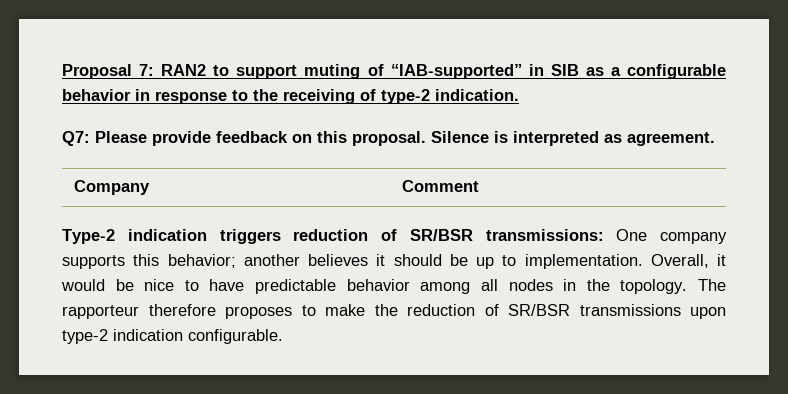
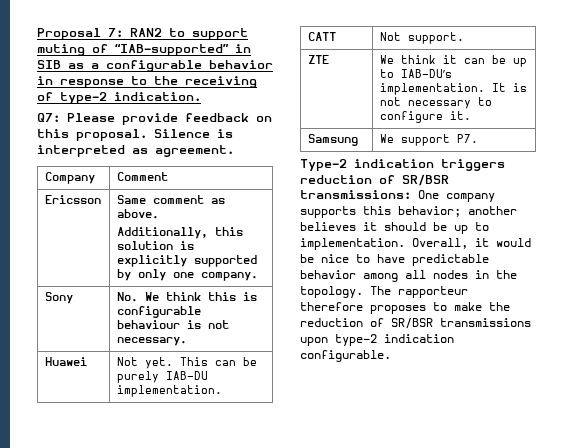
(479, 186) none -> [44,195,101,204] [116,195,225,204] [116,209,159,219] [116,227,243,239] [116,241,194,250] [116,255,257,267] [116,269,258,281] [44,292,73,304] [116,292,257,302] [116,306,201,318] [116,320,229,329] [116,337,187,346] [44,357,87,366] [116,357,257,369] [116,371,208,383] [116,385,222,397] [307,32,336,41] [379,32,464,44] [307,55,329,64] [379,55,527,67] [379,69,452,78] [379,83,527,95] [379,97,492,109] [379,111,471,123] [307,134,358,146] [379,134,478,146] // Ericsson | Same comment as above. // Additionally, this solution is explicitly supported by only one company. // Sony | No. We think this is configurable behaviour is not necessary. // Huawei | Not yet. This can be purely IAB-DU implementation. // CATT | Not support. // ZTE | We think it can be up to IAB-DU’s implementation. It is not necessary to configure it. // Samsung | We support P7.

